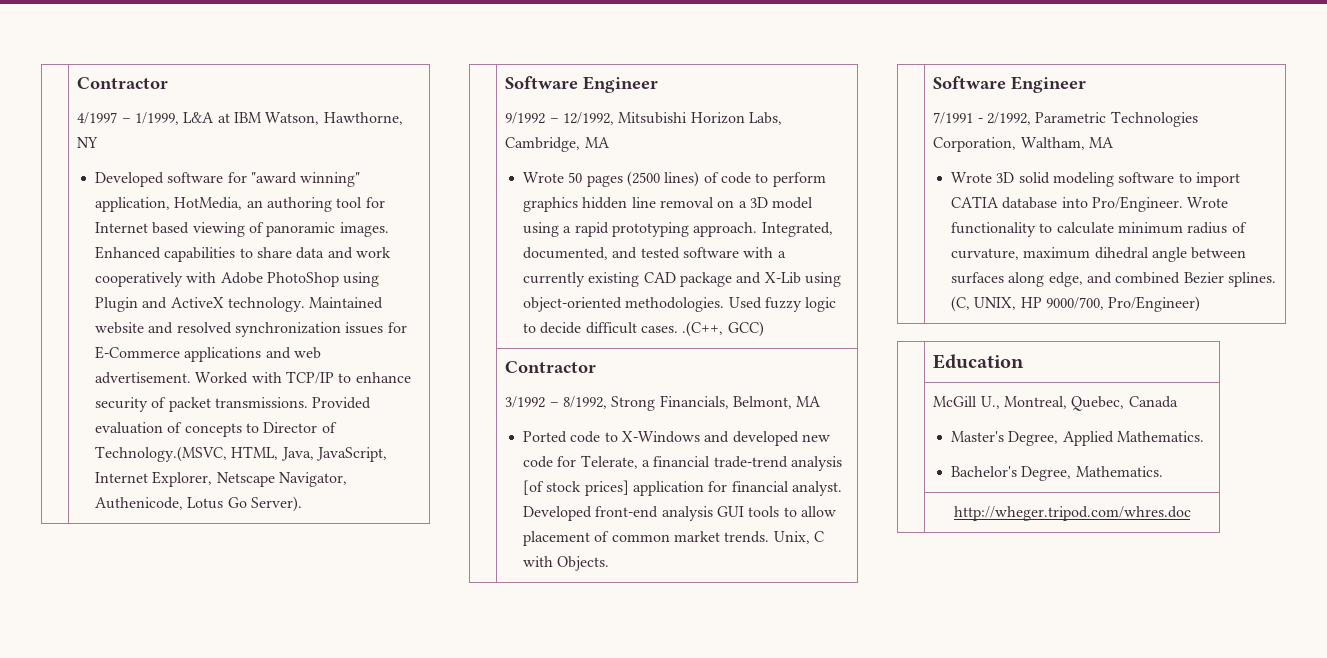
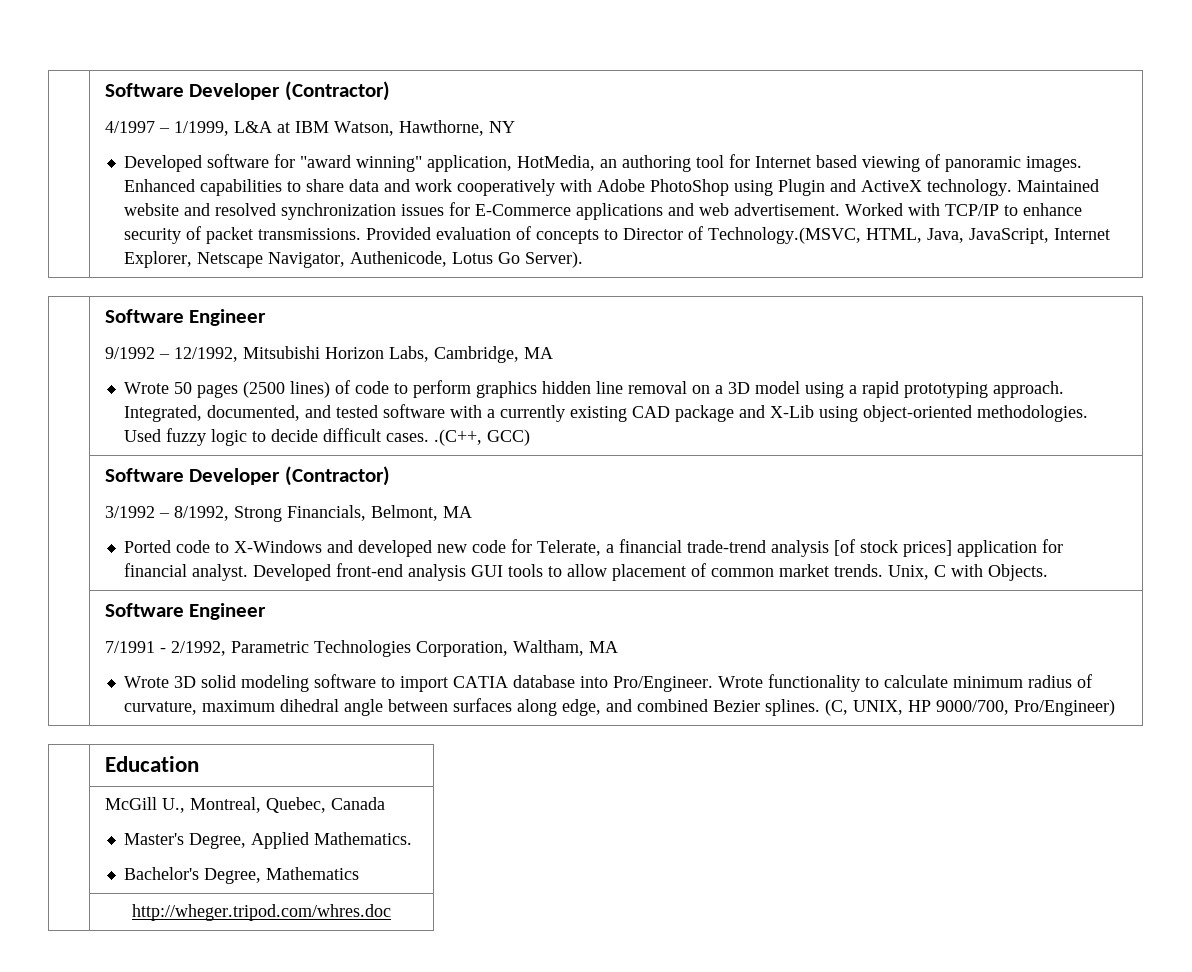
[77,77,169,89] | Contractor -> [104,81,390,101] | Software Developer (Contractor)
[505,361,597,373] Contractor -> [104,466,390,486] Software Developer (Contractor)
[1075,466,1163,477] Mathematics. -> [266,867,360,880] Mathematics

